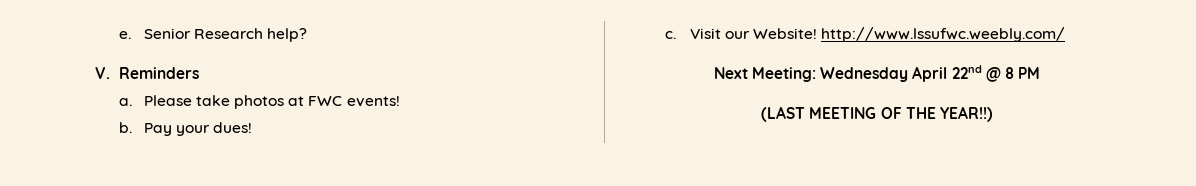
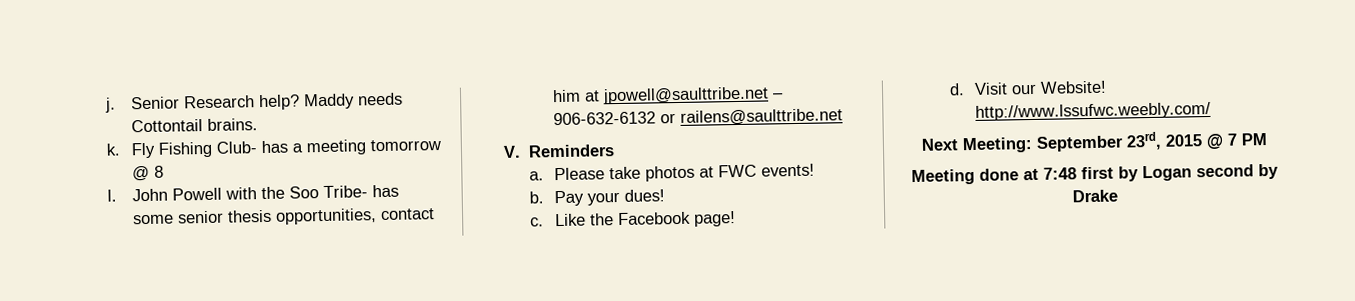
[119,31,132,39] e. -> [105,97,117,113] j.
(308, 35) none -> [303,92,404,110] [131,118,259,133] [106,138,442,159] [132,165,165,182] [107,184,400,202] [133,208,436,225] [552,86,785,105] [553,108,844,126] Maddy needs Cottontail brains. // k. Fly Fishing Club- has a meeting tomorrow @ 8 // l. John Powell with the Soo Tribe- has some senior thesis opportunities, contact him at jpowell@saulttribe.net – 906-632-6132 or railens@saulttribe.net
(677, 35) none -> [555,211,737,227] [949,83,966,96] Like the Facebook page! // d.
[820,65,1041,82] [761,106,993,122] Wednesday April 22nd @ 8 PM // (LAST MEETING OF THE YEAR!!) -> [1035,131,1267,152] [911,163,1279,186] [1071,189,1118,203] September 23rd, 2015 @ 7 PM // Meeting done at 7:48 first by Logan second by Drake

